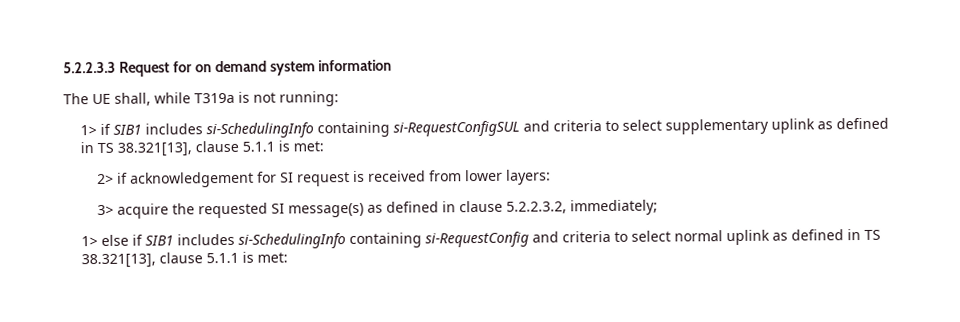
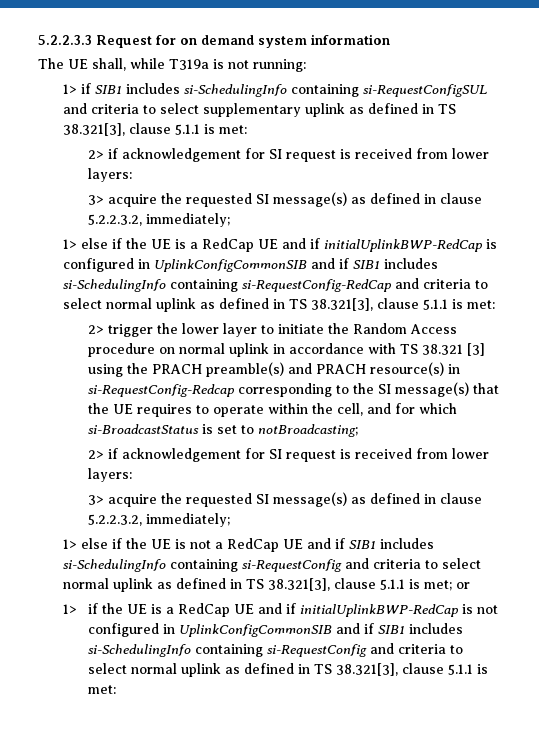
[116,142,192,157] 38.321[13], -> [62,123,125,136] 38.321[3],
(143, 240) none -> [125,238,497,252] [62,258,438,272] [62,278,488,292] [62,298,495,312] [87,323,457,337] [87,343,485,357] [87,362,460,377] [87,382,499,397] [87,403,457,417] [87,424,358,437] [87,448,489,462] [87,468,132,482] [87,492,482,507] [87,513,230,527] [62,538,345,552] the UE is a RedCap UE and if initialUplinkBWP-RedCap is configured in UplinkConfigCommonSIB and if SIB1 includes si-SchedulingInfo containing si-RequestConfig-RedCap and criteria to select normal uplink as defined in TS 38.321[3], clause 5.1.1 is met: // 2> trigger the lower layer to initiate the Random Access procedure on normal uplink in accordance with TS 38.321 [3] using the PRACH preamble(s) and PRACH resource(s) in si-RequestConfig-Redcap corresponding to the SI message(s) that the UE requires to operate within the cell, and for which si-BroadcastStatus is set to notBroadcasting; // 2> if acknowledgement for SI request is received from lower layers: // 3> acquire the requested SI message(s) as defined in clause 5.2.2.3.2, immediately; // 1> else if the UE is not a RedCap UE and if
[80,253,156,269] 38.321[13], -> [267,578,470,591] [62,603,498,617] [87,623,463,637] [87,643,463,657] [87,663,398,677] 38.321[3], clause 5.1.1 is met; or // 1> if the UE is a RedCap UE and if initialUplinkBWP-RedCap is not configured in UplinkConfigCommonSIB and if SIB1 includes si-SchedulingInfo containing si-RequestConfig and criteria to select normal uplink as defined in TS 38.321[3],

